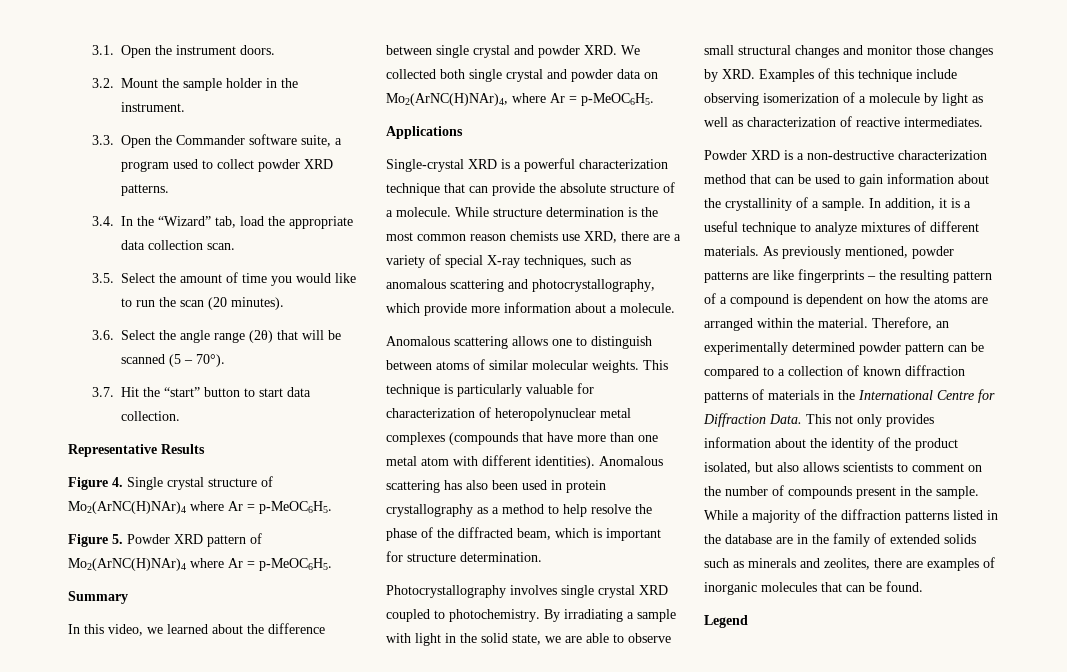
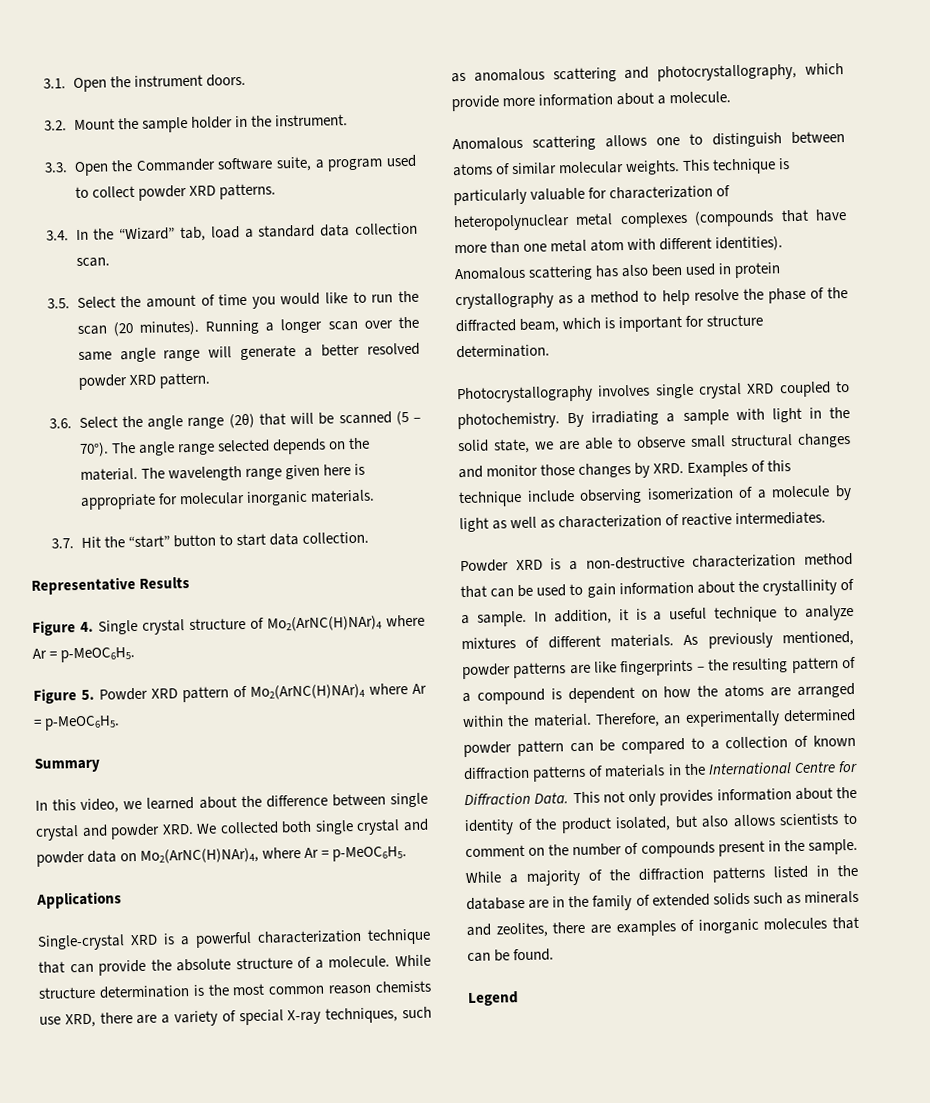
[267,216,353,229] the appropriate -> [244,224,316,238] a standard
(284, 303) none -> [205,316,419,335] [77,342,421,363] [77,372,210,390] Running a longer scan over the same angle range will generate a better resolved powder XRD pattern.
(225, 360) none -> [110,437,370,456] [79,463,365,482] [79,489,375,510] The angle range selected depends on the material. The wavelength range given here is appropriate for molecular inorganic materials.

